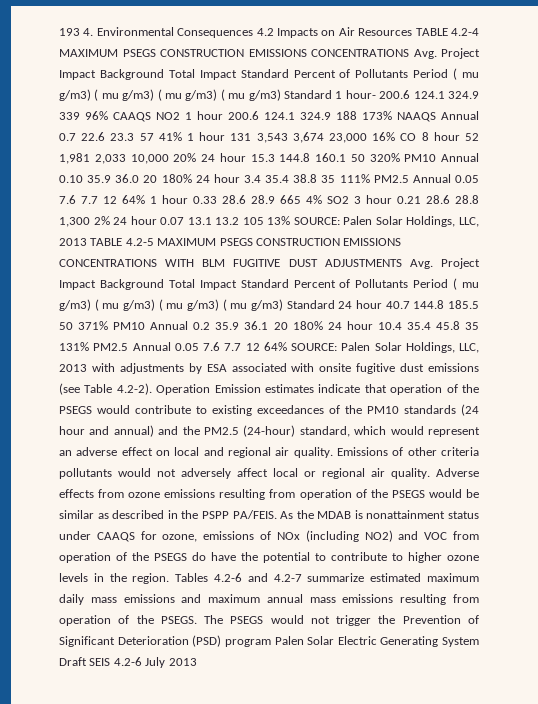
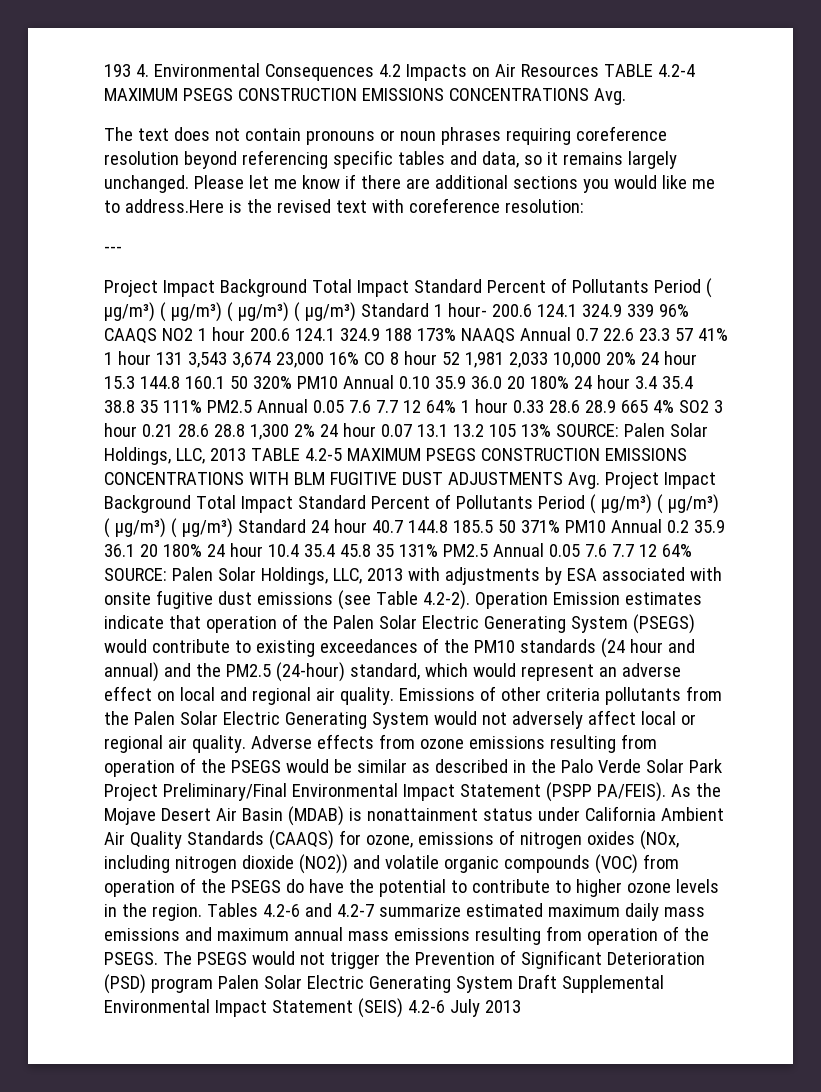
(437, 54) none -> [104,126,667,145] [104,150,677,169] [104,174,715,193] [104,198,584,213] [104,246,122,253] // The text does not contain pronouns or noun phrases requiring coreference resolution beyond referencing specific tables and data, so it remains largely unchanged. Please let me know if there are additional sections you would like me to address.Here is the revised text with coreference resolution: // --- //
[461,72,479,78] [59,89,281,101] mu g/m3) ( mu g/m3) ( mu g/m3) ( mu g/m3) -> [104,302,356,322] µg/m³) ( µg/m³) ( µg/m³) ( µg/m³)
[461,282,479,288] [59,299,283,311] mu g/m3) ( mu g/m3) ( mu g/m3) ( mu g/m3) -> [600,494,719,514] [104,518,233,538] µg/m³) ( µg/m³) ( µg/m³) ( µg/m³)
[59,406,92,414] PSEGS -> [332,614,695,634] Palen Solar Electric Generating System (PSEGS)
(112, 473) none -> [685,686,722,701] [104,711,429,729] from the Palen Solar Electric Generating System
[201,510,479,519] [59,530,448,542] PSPP PA/FEIS. As the MDAB is nonattainment status under CAAQS for ozone, emissions of NOx (including NO2) and VOC -> [560,759,722,773] [104,782,721,802] [104,806,724,826] [104,830,679,850] [104,854,638,874] Palo Verde Solar Park Project Preliminary/Final Environmental Impact Statement (PSPP PA/FEIS). As the Mojave Desert Air Basin (MDAB) is nonattainment status under California Ambient Air Quality Standards (CAAQS) for ozone, emissions of nitrogen oxides (NOx, including nitrogen dioxide (NO2)) and volatile organic compounds (VOC)
[89,658,111,666] SEIS -> [561,975,664,993] [104,998,403,1018] Supplemental Environmental Impact Statement (SEIS)

